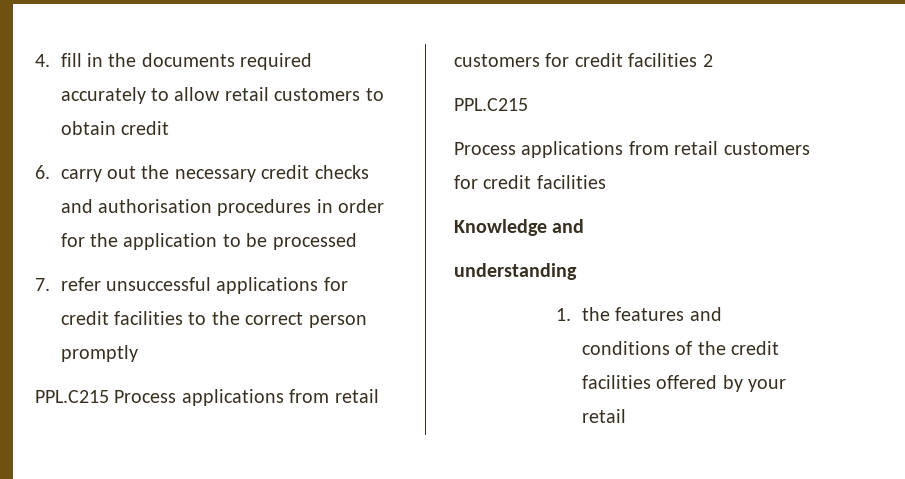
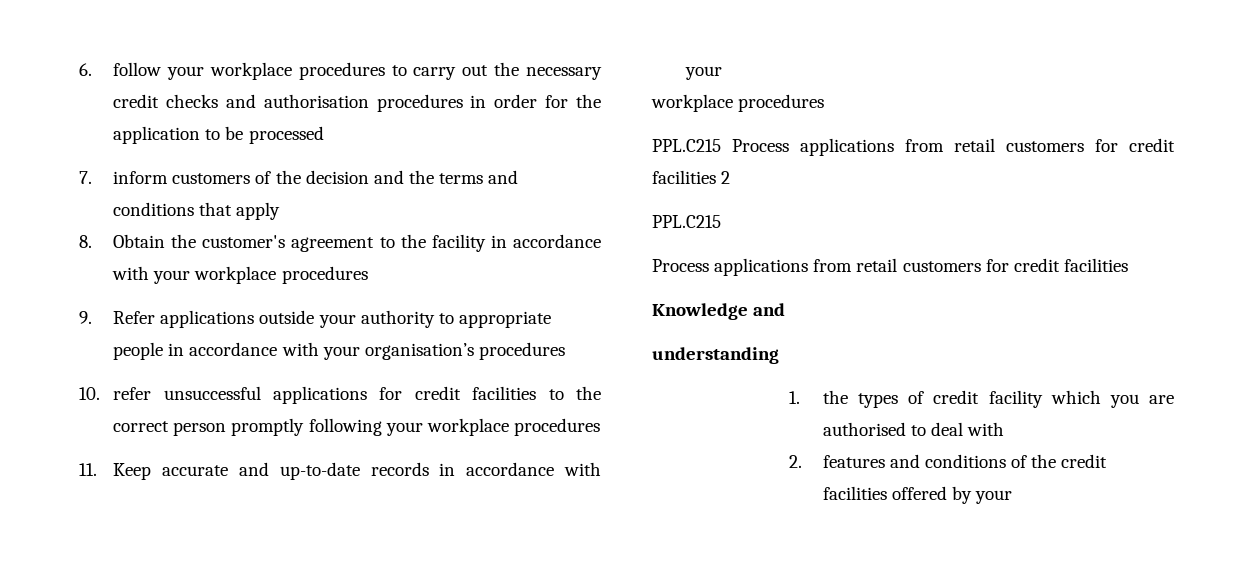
[35,53,313,70] [60,87,384,104] [60,121,169,135] [35,165,50,179] 4. fill in the documents required accurately to allow retail customers to obtain credit // 6. -> [79,62,407,80] 6. follow your workplace procedures to
(50, 284) none -> [113,170,519,184] [113,202,281,220] [79,234,601,252] [112,266,368,284] [79,310,551,328] [113,342,565,360] [79,387,100,400] inform customers of the decision and the terms and conditions that apply // 8. Obtain the customer's agreement to the facility in accordance with your workplace procedures // 9. Refer applications outside your authority to appropriate people in accordance with your organisation’s procedures // 10.
(138, 353) none -> [308,418,600,436] [79,462,602,480] [685,66,723,80] [651,94,825,112] following your workplace procedures // 11. Keep accurate and up-to-date records in accordance with your // workplace procedures
(610, 314) none -> [858,390,1174,408] [822,422,1005,436] [788,455,802,468] types of credit facility which you are authorised to deal with // 2.
[581,409,626,423] retail -> (1013, 497) none

